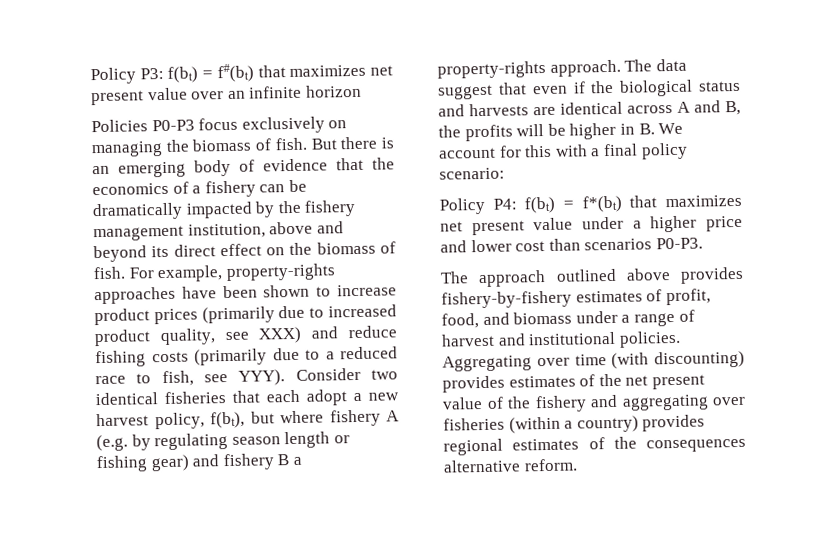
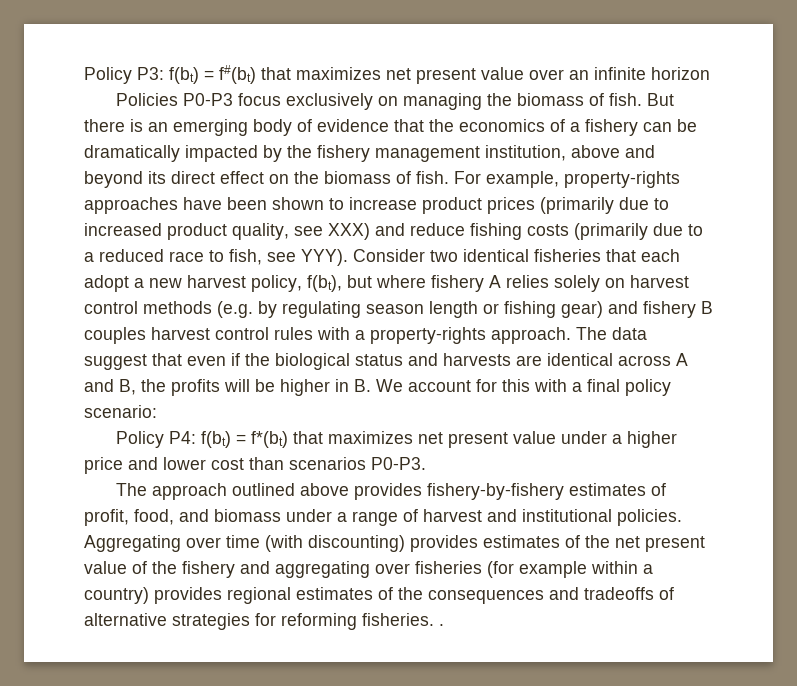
(400, 416) none -> [506,275,689,292] [84,301,212,314] relies solely on harvest control methods
(290, 460) none -> [84,327,350,344] couples harvest control rules with
[508,416,561,434] (within -> [487,561,638,578] (for example within
[443,458,578,473] alternative reform. -> [549,587,674,600] [84,613,444,630] and tradeoffs of alternative strategies for reforming fisheries. .

